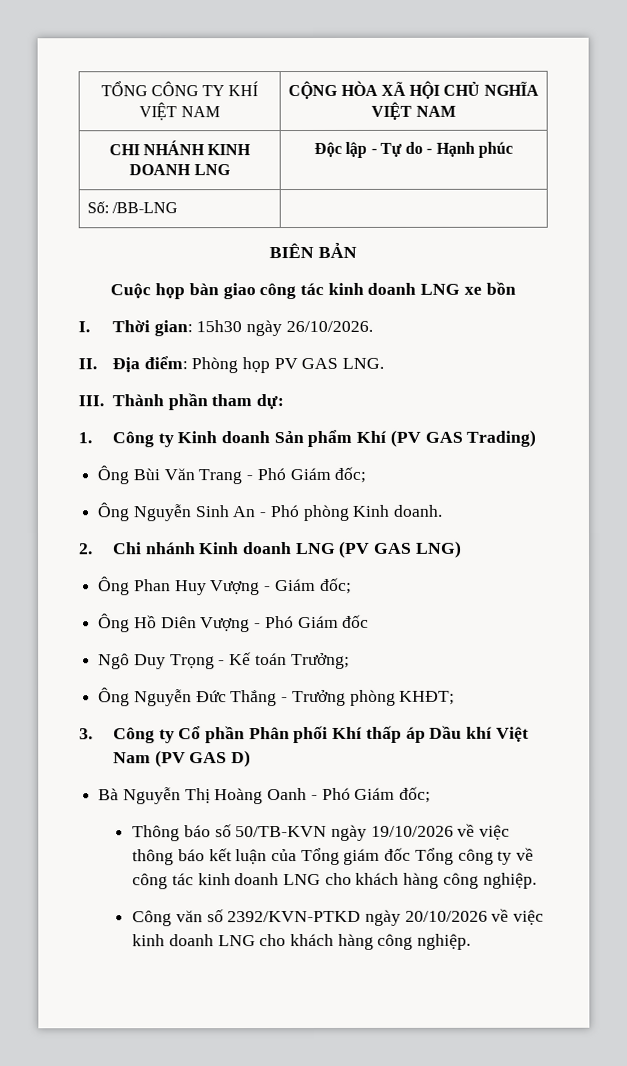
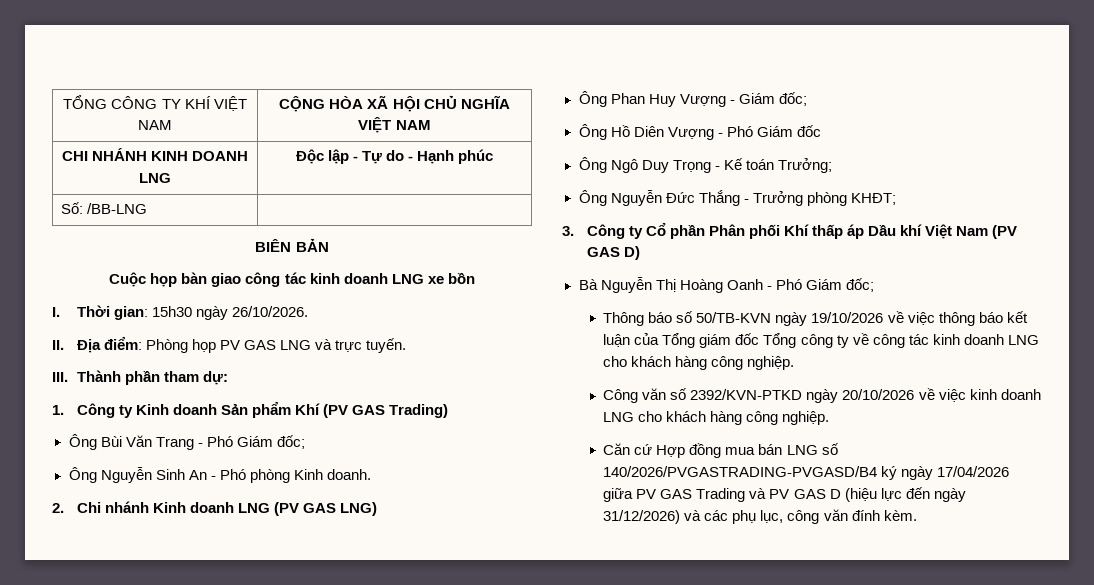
[342,357,385,369] LNG. -> [280,338,407,353] LNG và trực tuyến.
(370, 621) none -> [578,157,607,173] Ông
(472, 941) none -> [603,443,839,458] [603,466,1010,480] [603,487,966,502] [603,509,917,524] // Căn cứ Hợp đồng mua bán LNG số 140/2026/PVGASTRADING-PVGASD/B4 ký ngày 17/04/2026 giữa PV GAS Trading và PV GAS D (hiệu lực đến ngày 31/12/2026) và các phụ lục, công văn đính kèm.

